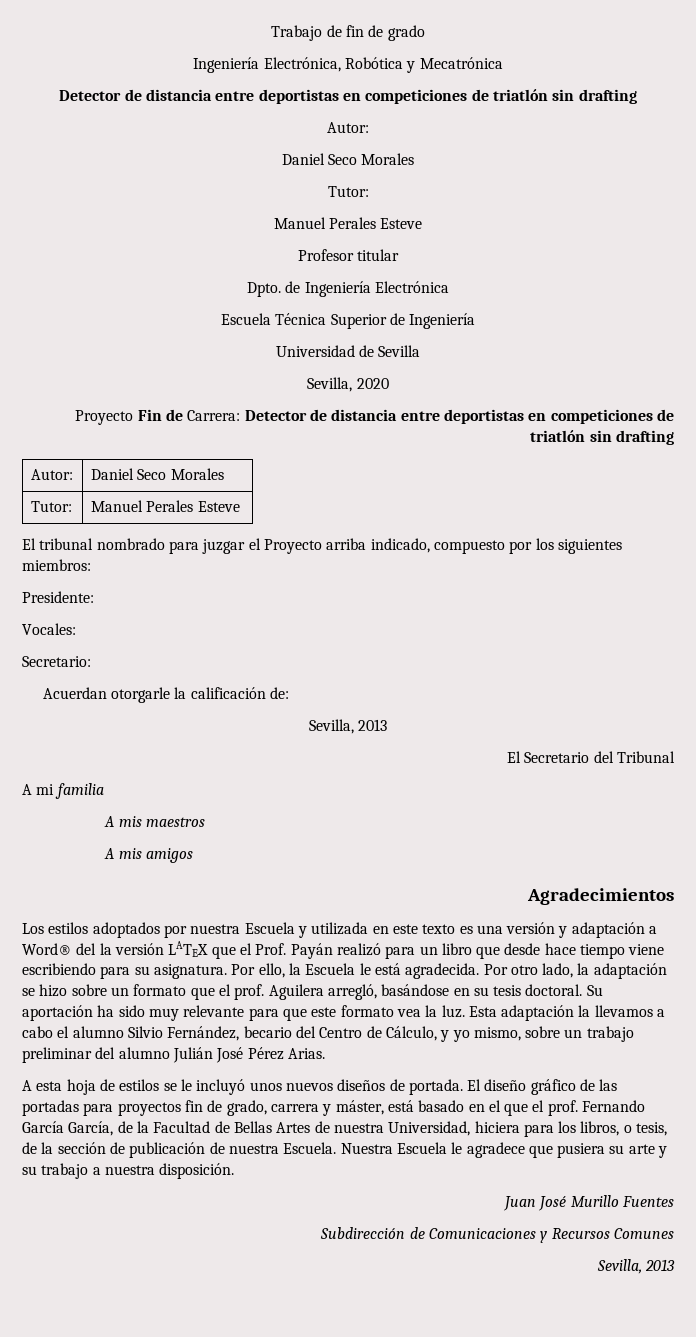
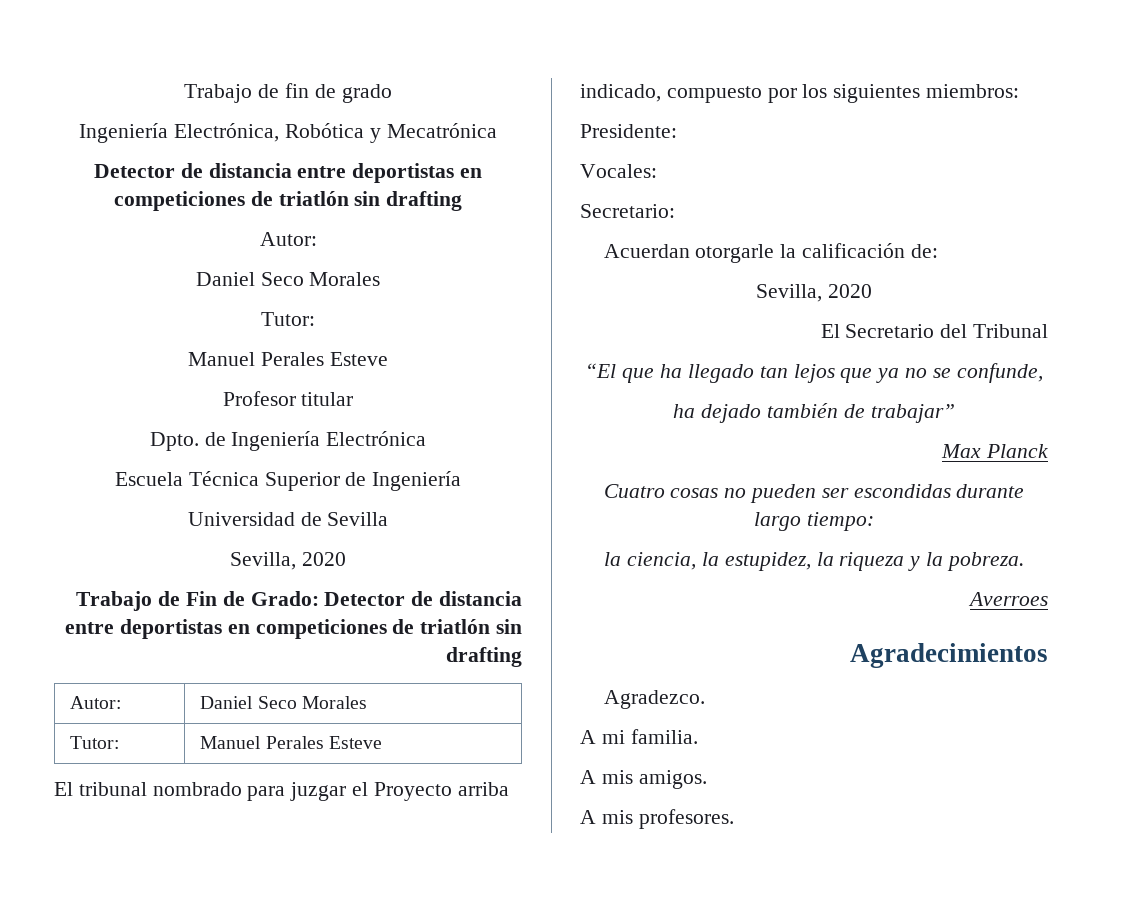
[75,410,134,425] Proyecto -> [76,591,181,611] Trabajo de
[187,410,241,421] Carrera: -> [250,591,319,606] Grado:
[358,719,388,731] 2013 -> [827,284,872,298] 2020
(676, 757) none -> [585,363,1043,383] [673,403,955,423] [941,444,1048,458] [603,484,1025,503] [754,512,874,531] [604,552,1024,571] [968,592,1048,606] [850,643,1048,668] [603,690,705,709] // “El que ha llegado tan lejos que ya no se confunde, // ha dejado también de trabajar” // Max Planck // Cuatro cosas no pueden ser escondidas durante largo tiempo: // la ciencia, la estupidez, la riqueza y la pobreza. // Averroes // Agradecimientos // Agradezco.
[54,783,104,799] [104,816,205,827] [104,848,193,863] [527,888,674,905] [22,922,658,938] [22,941,665,959] [22,963,667,979] [22,984,603,1000] [22,1005,666,1021] [22,1026,634,1042] [22,1047,325,1063] [22,1079,618,1095] [22,1100,646,1116] [22,1121,668,1137] [22,1142,668,1158] [22,1163,235,1179] [503,1195,675,1211] [320,1227,675,1243] [596,1259,676,1274] familia // A mis maestros // A mis amigos // Agradecimientos // Los estilos adoptados por nuestra Escuela y utilizada en este texto es una versión y adaptación a Word® del la versión LATEX que el Prof. Payán realizó para un libro que desde hace tiempo viene escribiendo para su asignatura. Por ello, la Escuela le está agradecida. Por otro lado, la adaptación se hizo sobre un formato que el prof. Aguilera arregló, basándose en su tesis doctoral. Su aportación ha sido muy relevante para que este formato vea la luz. Esta adaptación la llevamos a cabo el alumno Silvio Fernández, becario del Centro de Cálculo, y yo mismo, sobre un trabajo preliminar del alumno Julián José Pérez Arias. // A esta hoja de estilos se le incluyó unos nuevos diseños de portada. El diseño gráfico de las portadas para proyectos fin de grado, carrera y máster, está basado en el que el prof. Fernando García García, de la Facultad de Bellas Artes de nuestra Universidad, hiciera para los libros, o tesis, de la sección de publicación de nuestra Escuela. Nuestra Escuela le agradece que pusiera su arte y su trabajo a nuestra disposición. // Juan José Murillo Fuentes // Subdirección de Comunicaciones y Recursos Comunes // Sevilla, 2013 -> [630,729,698,744] [580,770,707,789] [580,809,734,829] familia. // A mis amigos. // A mis profesores.

